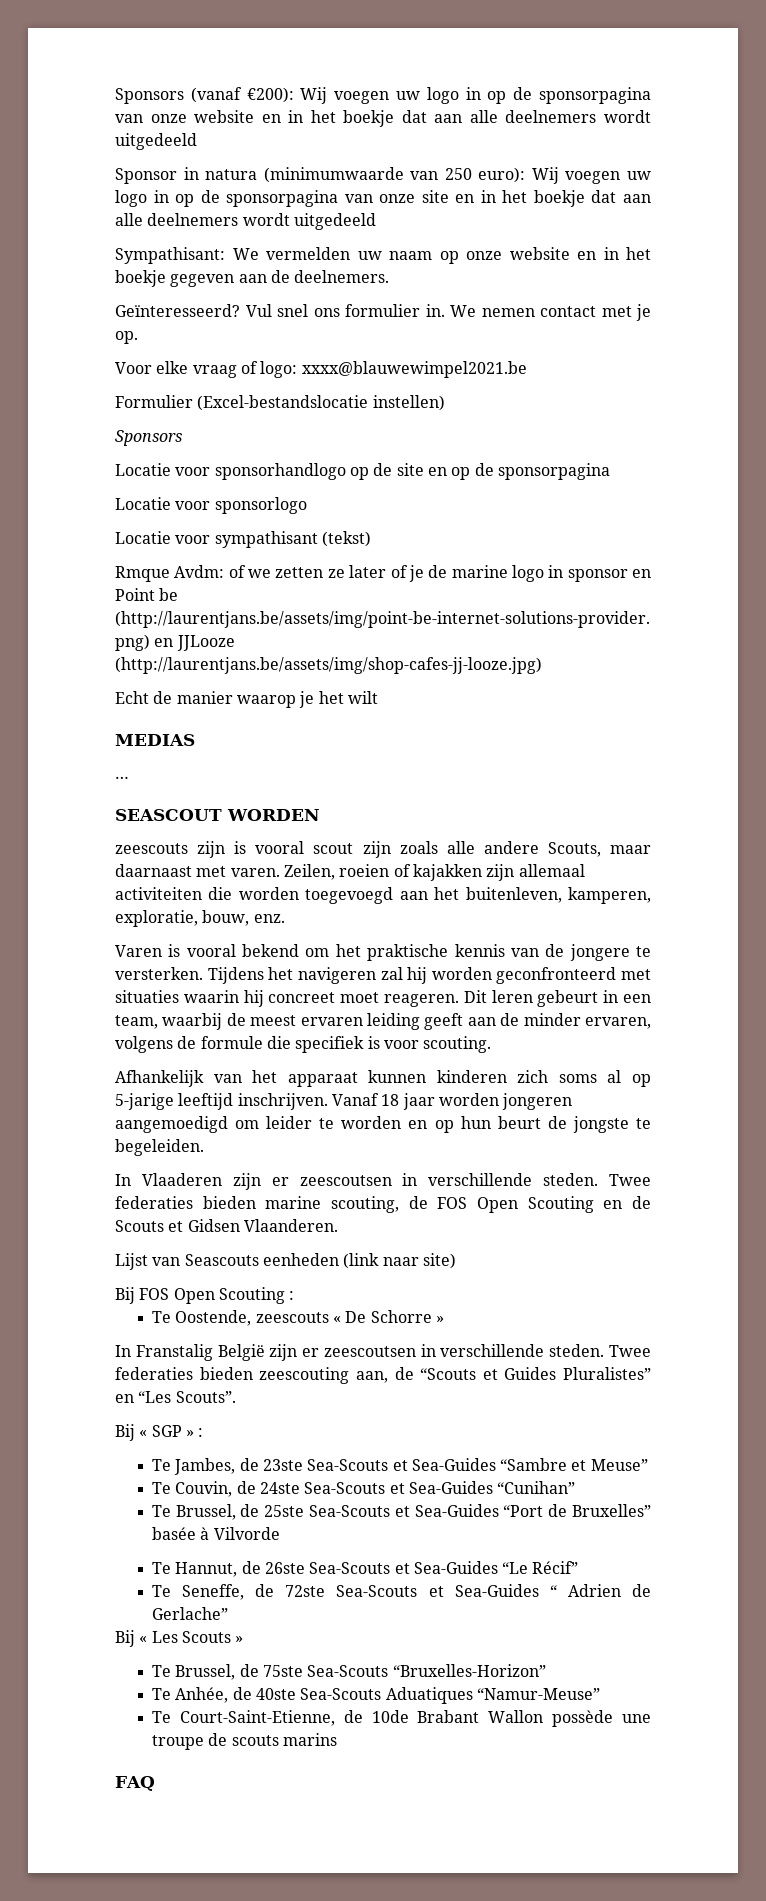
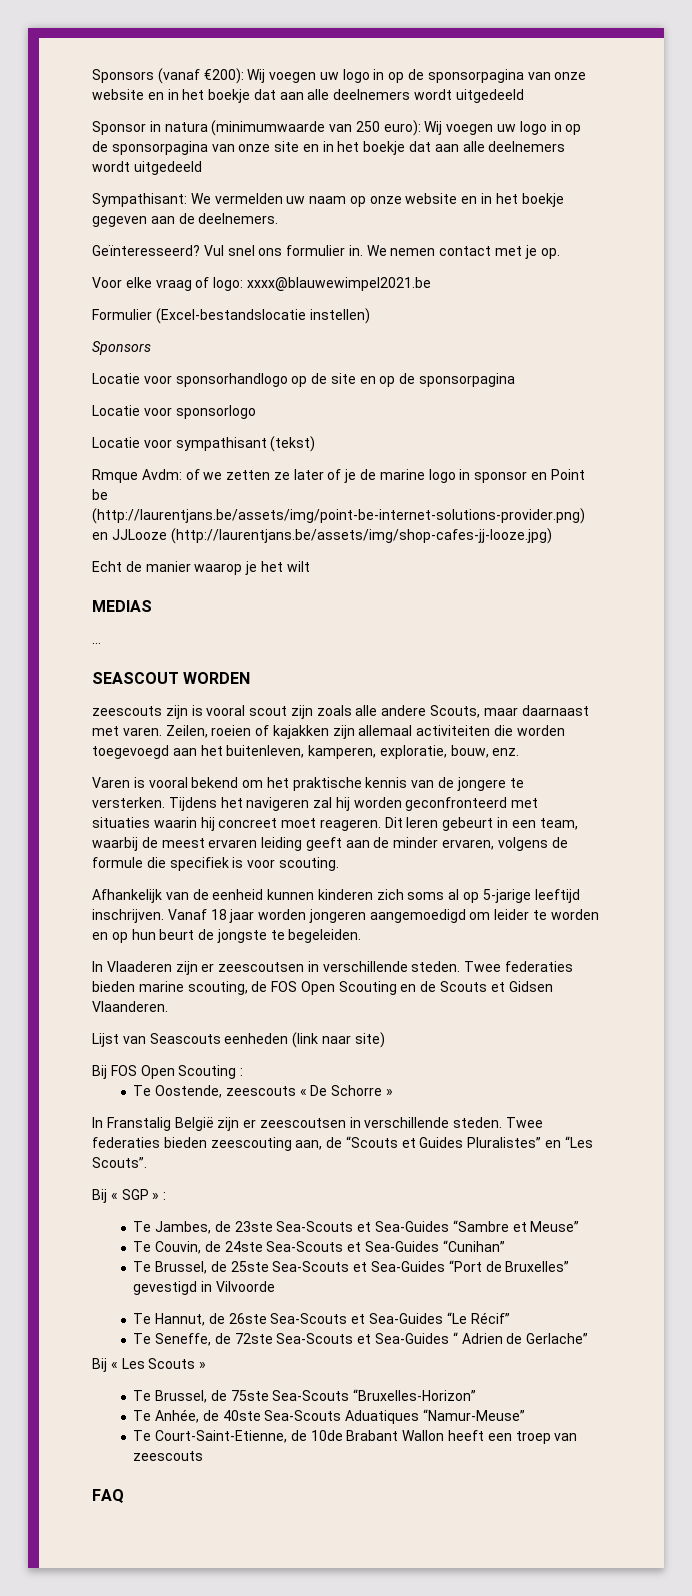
[252,1070,358,1087] het apparaat -> [192,889,264,900] de eenheid
[151,1527,280,1540] basée à Vilvorde -> [133,1281,275,1295] gevestigd in Vilvoorde
[552,1710,651,1727] [151,1733,337,1750] possède une troupe de scouts marins -> [448,1430,578,1444] [133,1451,204,1461] heeft een troep van zeescouts

